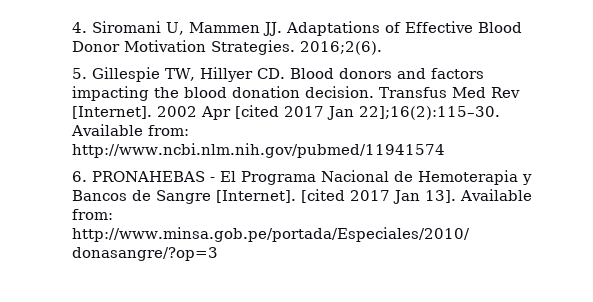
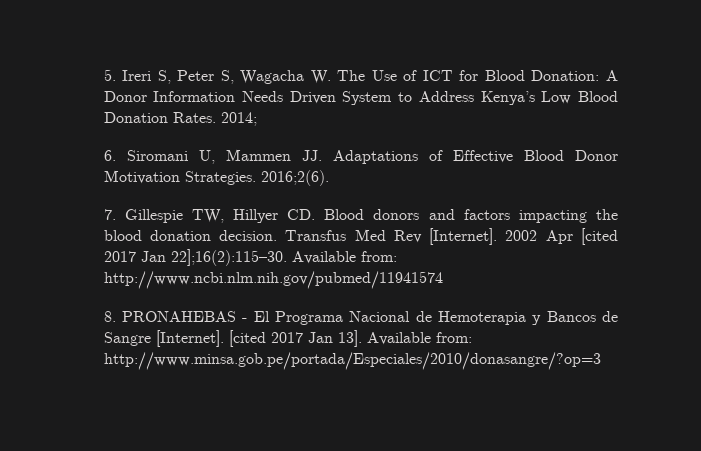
[72,22,88,33] 4. -> [103,69,619,84] [103,91,618,105] [103,112,257,126] [103,150,116,161] 5. Ireri S, Peter S, Wagacha W. The Use of ICT for Blood Donation: A Donor Information Needs Driven System to Address Kenya’s Low Blood Donation Rates. 2014; // 6.
[72,68,88,79] 5. -> [103,209,116,220] 7.
[72,171,88,182] 6. -> [103,311,116,322] 8.

